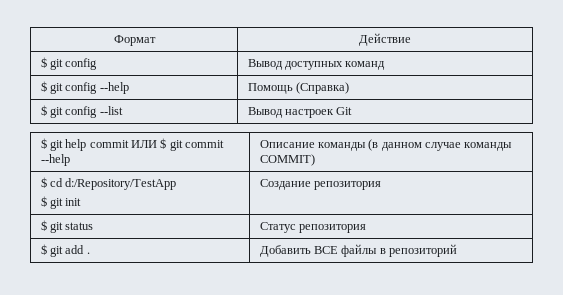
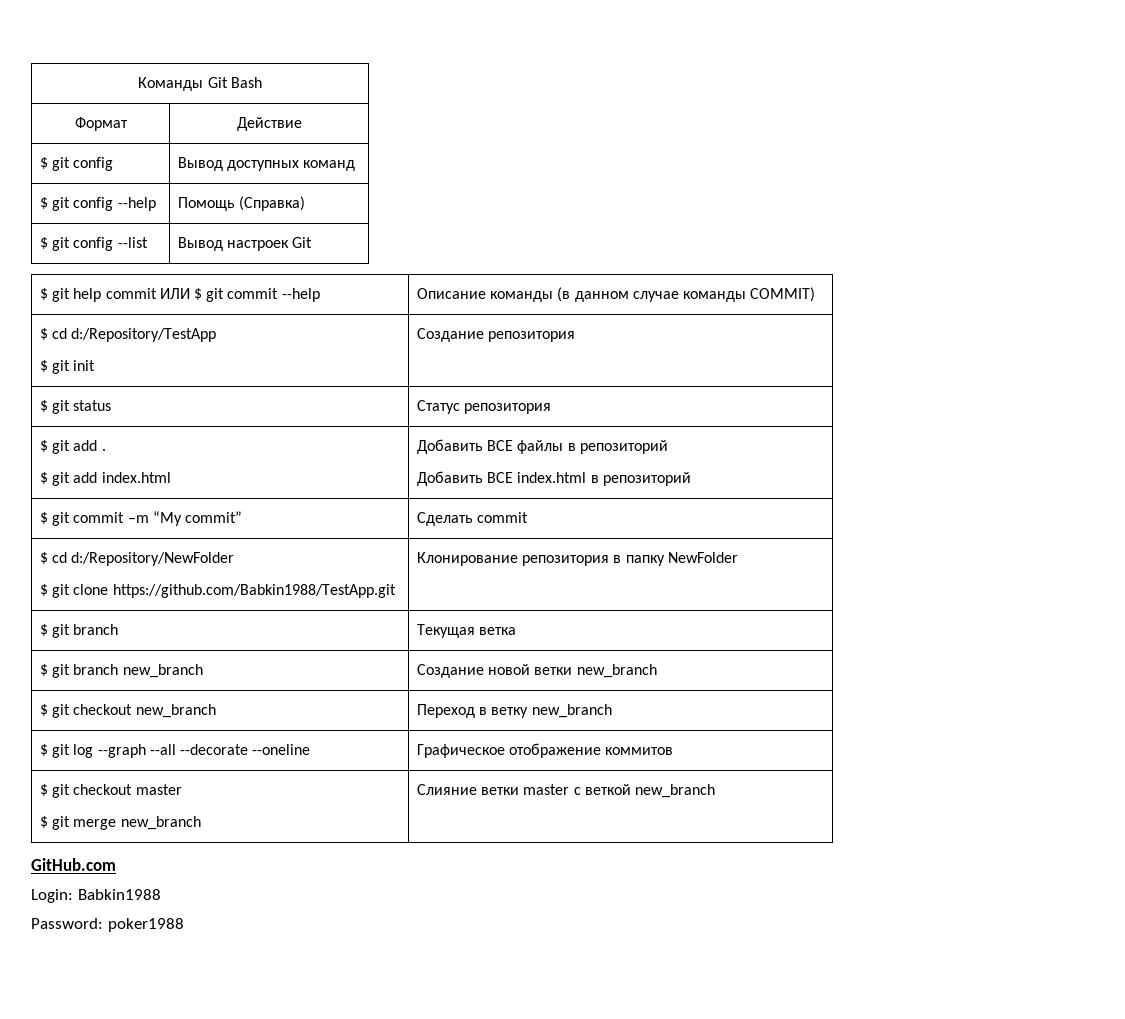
(113, 40) none -> [138,77,262,91] Команды Git Bash //
(90, 253) none -> [40,472,171,486] // $ git add index.html
(458, 250) none -> [417,471,691,486] [40,511,242,526] [417,512,529,526] [40,552,235,566] [40,584,396,598] [417,552,738,566] [40,624,119,638] [417,624,517,638] [40,664,203,678] [417,664,657,678] [40,704,216,718] [417,704,612,718] [40,744,311,758] [417,743,674,758] [40,784,182,798] [40,816,201,830] [417,784,715,798] [31,858,116,871] [31,889,161,903] [31,918,184,932] // Добавить ВСЕ index.html в репозиторий // $ git commit –m “My commit” | Сделать commit // $ cd d:/Repository/NewFolder // $ git clone https://github.com/Babkin1988/TestApp.git | Клонирование репозитория в папку NewFolder // $ git branch | Текущая ветка // $ git branch new_branch | Создание новой ветки new_branch // $ git checkout new_branch | Переход в ветку new_branch // $ git log --graph --all --decorate --oneline | Графическое отображение коммитов // $ git checkout master // $ git merge new_branch | Слияние ветки master с веткой new_branch // GitHub.com // Login: Babkin1988 // Password: poker1988

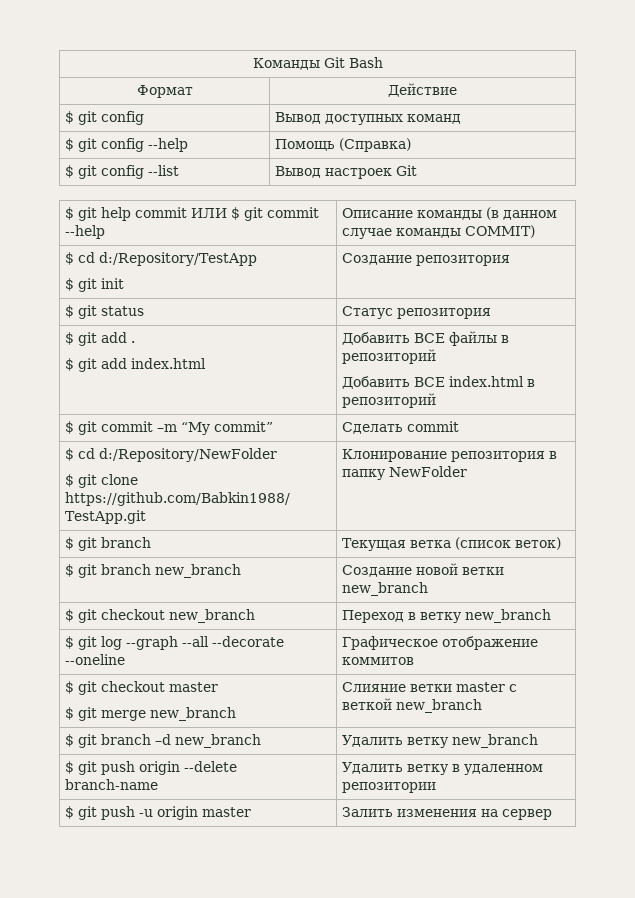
(517, 631) none -> [454,537,561,550] (список веток)
[31,858,116,871] [31,889,161,903] [31,918,184,932] // GitHub.com // Login: Babkin1988 // Password: poker1988 -> [64,734,261,748] [341,734,538,748] [64,761,237,775] [64,779,158,790] [341,762,543,775] [341,782,436,793] [64,806,251,820] [341,807,552,820] // $ git branch –d new_branch | Удалить ветку new_branch // $ git push origin --delete branch-name | Удалить ветку в удаленном репозитории // $ git push -u origin master | Залить изменения на сервер

